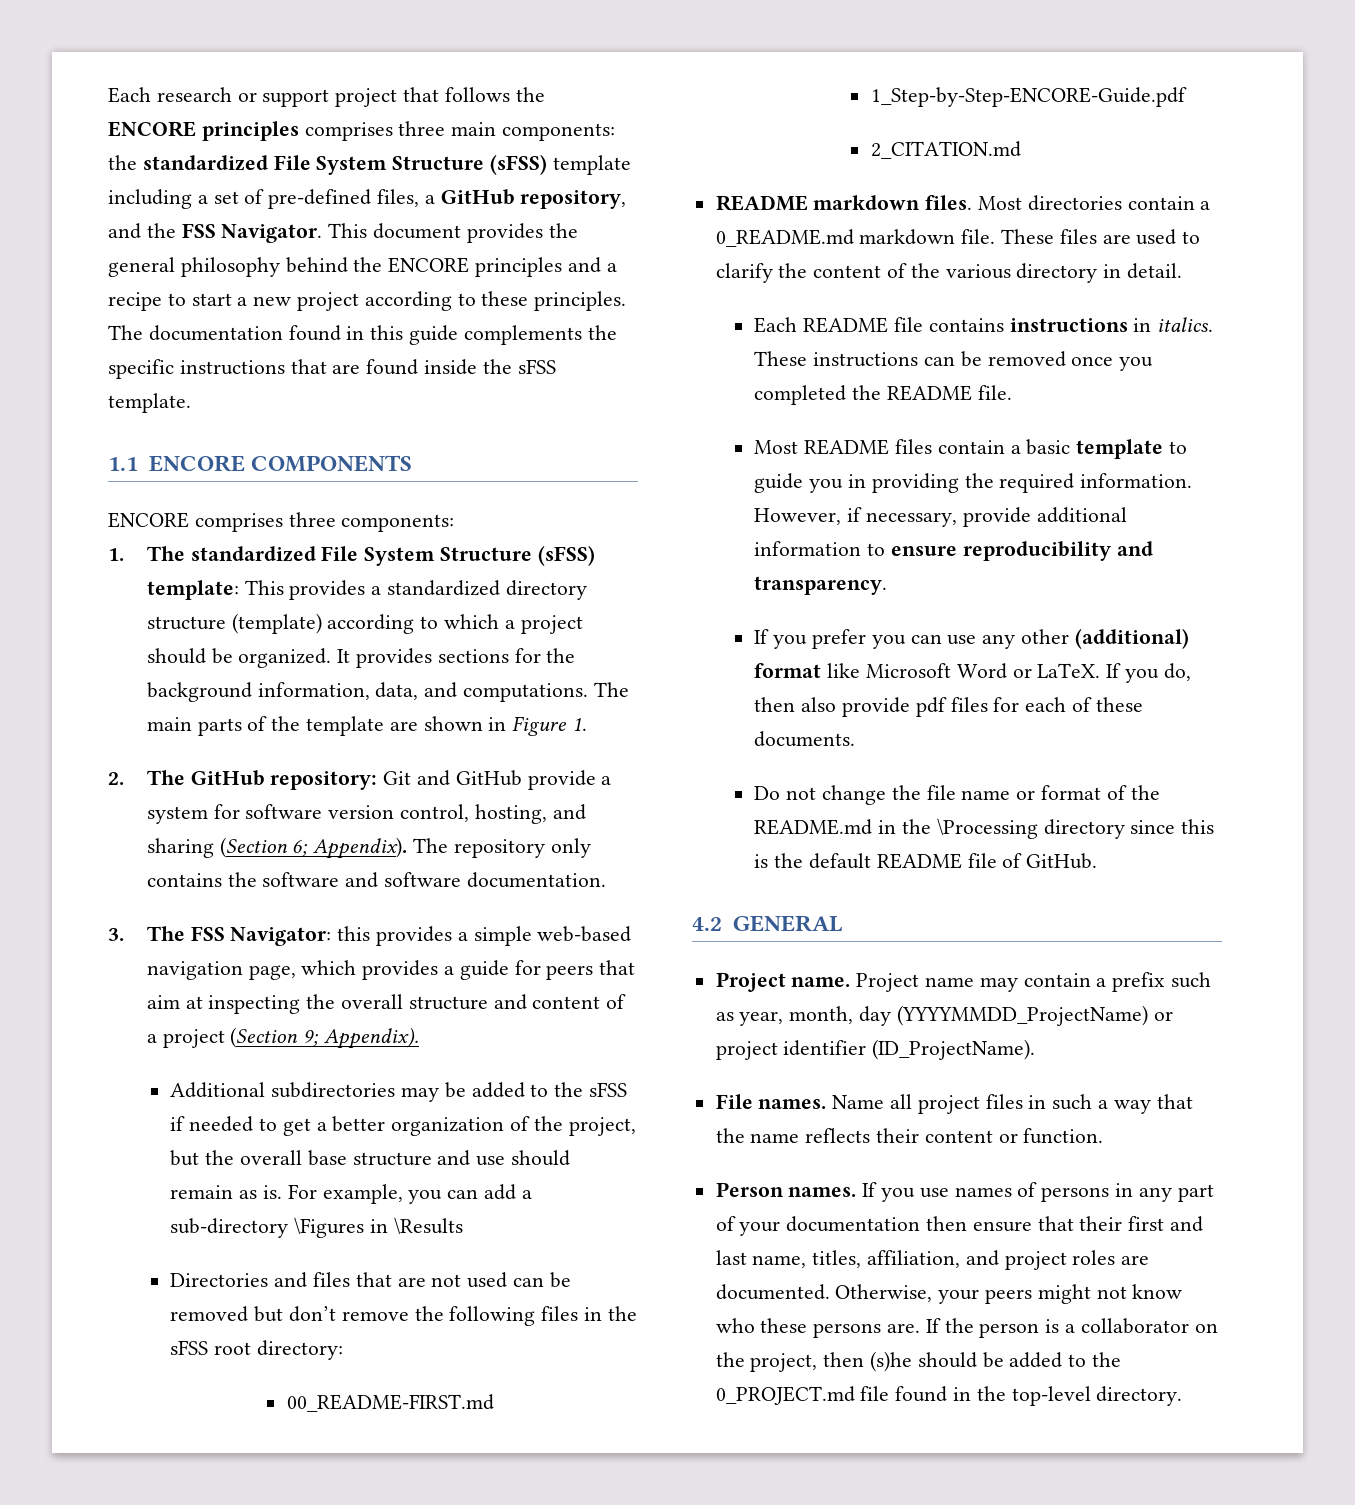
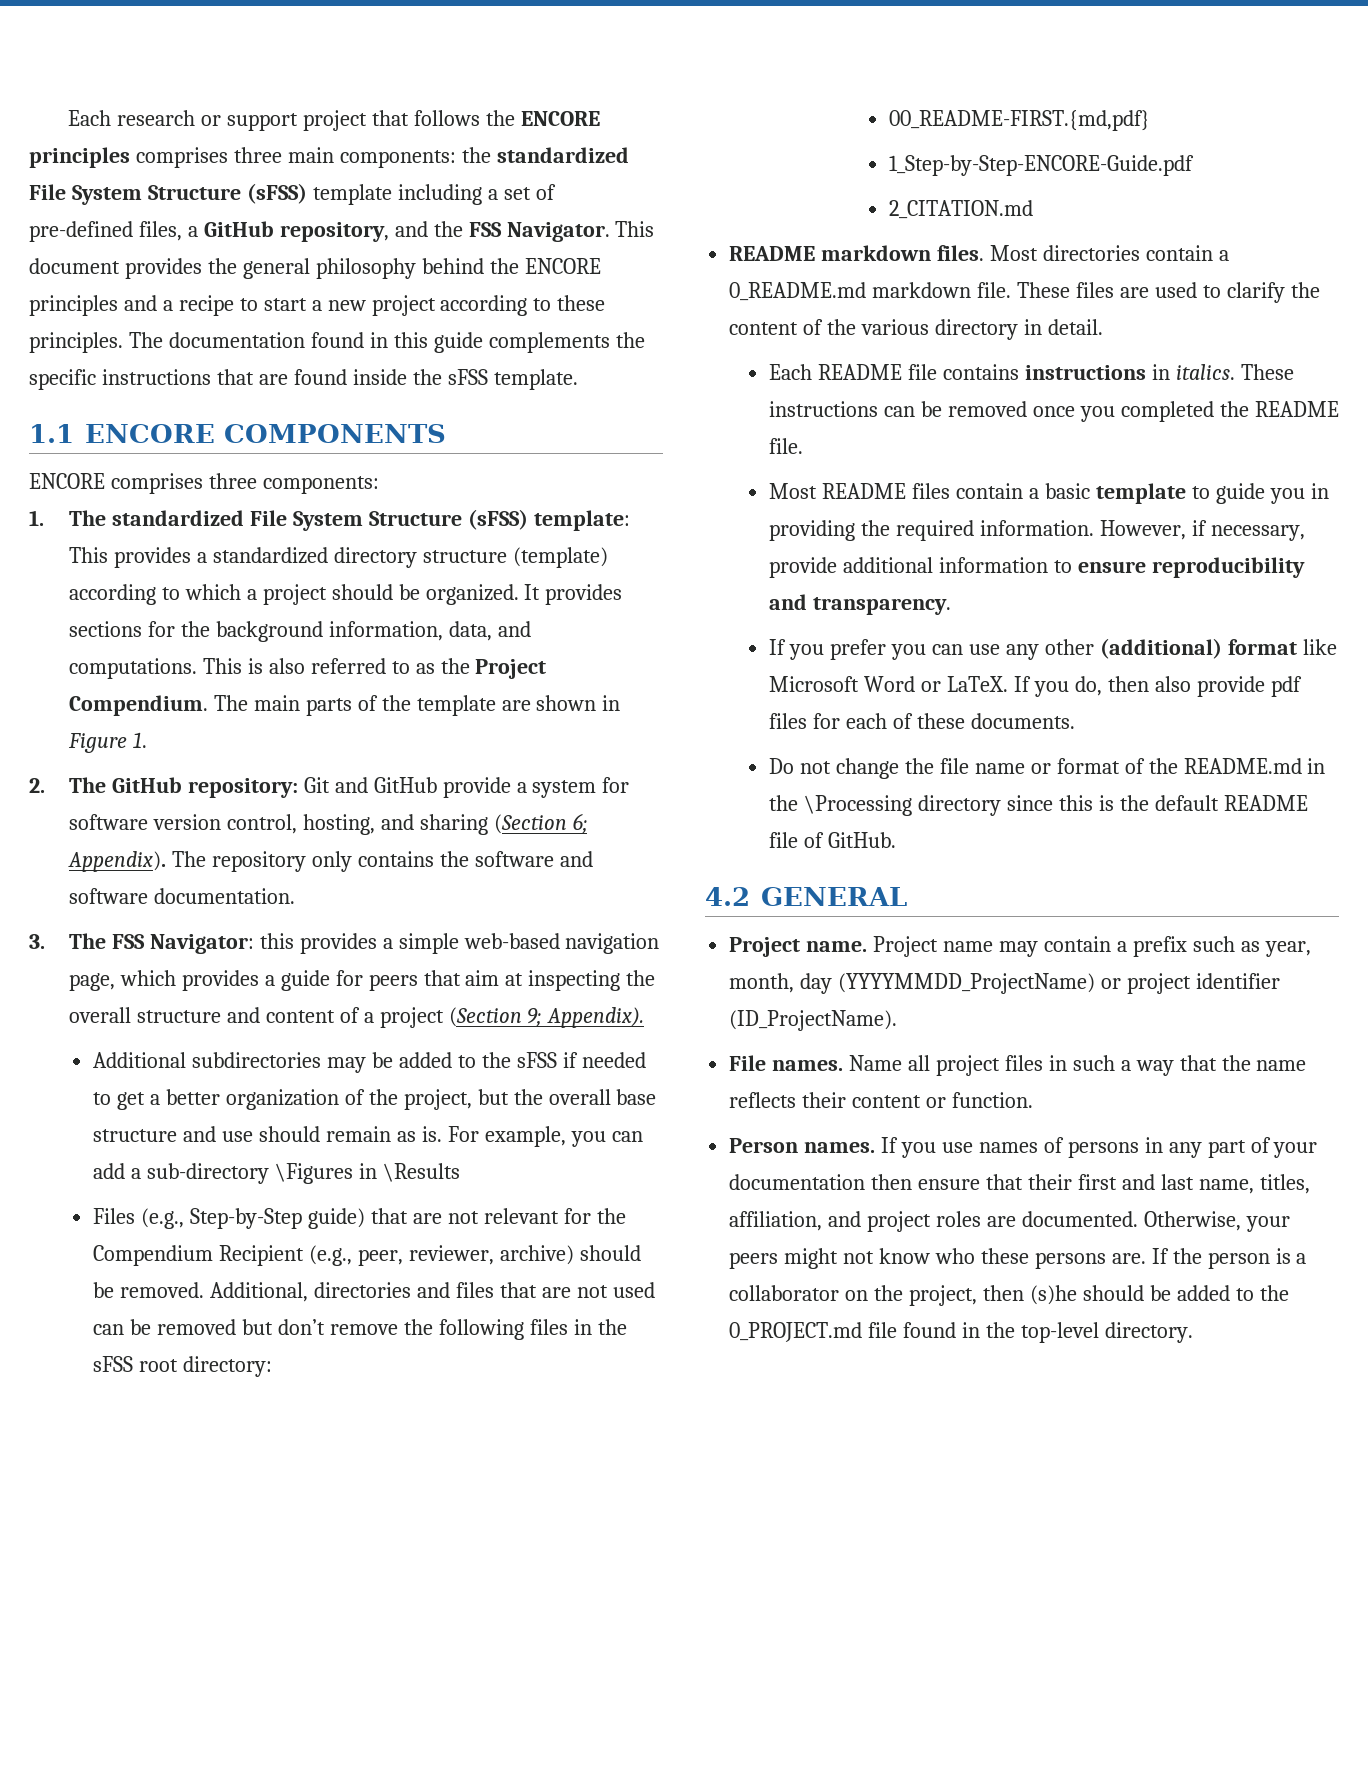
(588, 692) none -> [202,658,547,679] [68,695,208,716] This is also referred to as the Project Compendium.
[170,1273,269,1287] Directories -> [93,1208,626,1229] [93,1245,641,1266] [93,1282,411,1302] Files (e.g., Step-by-Step guide) that are not relevant for the Compendium Recipient (e.g., peer, reviewer, archive) should be removed. Additional, directories
[286,1394,494,1412] 00_README-FIRST.md -> [888,110,1150,131] 00_README-FIRST.{md,pdf}

